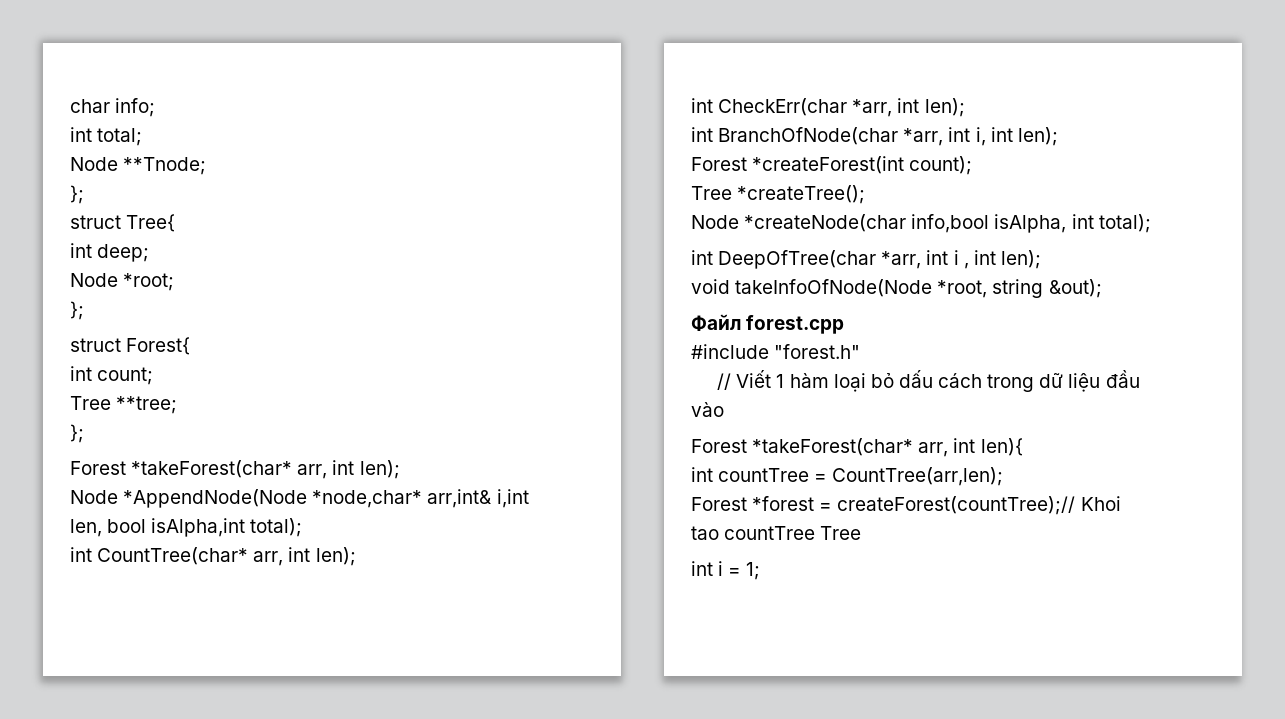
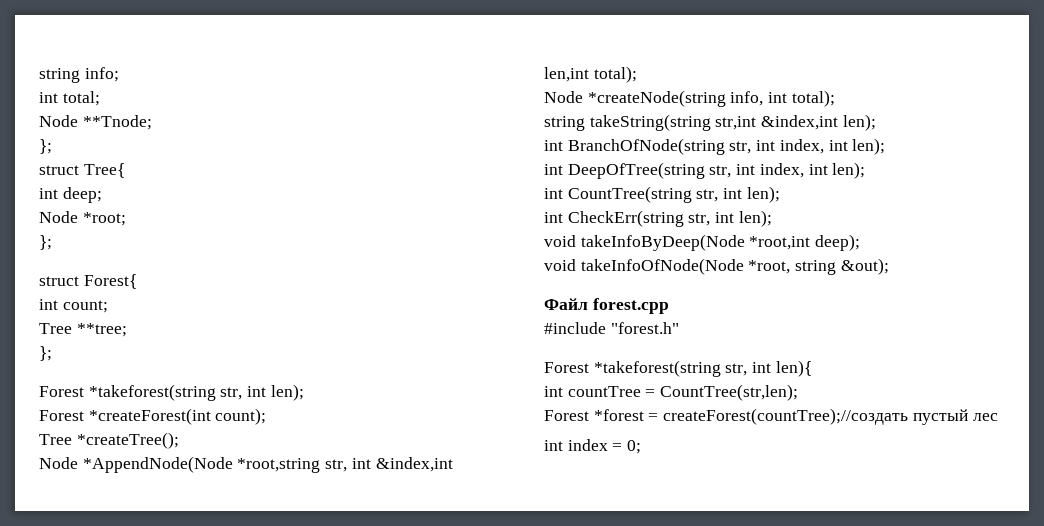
[70,99,110,113] char -> [39,68,80,83] string
[131,460,400,479] [70,489,529,508] [70,518,303,537] [70,547,356,566] [691,98,965,117] [691,127,986,146] *takeForest(char* arr, int len); // Node *AppendNode(Node *node,char* arr,int& i,int len, bool isAlpha,int total); // int CountTree(char* arr, int len); // int CheckErr(char *arr, int len); // int BranchOfNode(char *arr, int i, -> [88,384,243,401] *takeforest(string str,
[744,214,1151,233] [691,250,1041,269] *createNode(char info,bool isAlpha, int total); // int DeepOfTree(char *arr, int i , int len); -> [82,456,453,473] [544,66,637,83] [544,90,835,107] [544,114,876,131] [544,138,886,155] [544,162,866,179] [544,186,780,203] [544,210,772,227] [544,234,861,251] *AppendNode(Node *root,string str, int &index,int len,int total); // Node *createNode(string info, int total); // string takeString(string str,int &index,int len); // int BranchOfNode(string str, int index, int len); // int DeepOfTree(string str, int index, int len); // int CountTree(string str, int len); // int CheckErr(string str, int len); // void takeInfoByDeep(Node *root,int deep);
[717,370,1140,392] [691,402,724,417] [691,438,949,457] // // Viết 1 hàm loại bỏ dấu cách trong dữ liệu đầu vào // Forest *takeForest(char* arr, -> [544,360,748,377] // Forest *takeforest(string str,
[832,467,1004,486] CountTree(arr,len); -> [660,384,799,401] CountTree(str,len);
[837,496,1121,515] [691,526,862,540] [691,561,761,580] createForest(countTree);// Khoi tao countTree Tree // int i = 1; -> [663,408,998,425] [544,439,642,454] createForest(countTree);//создать пустый лес // int index = 0;

